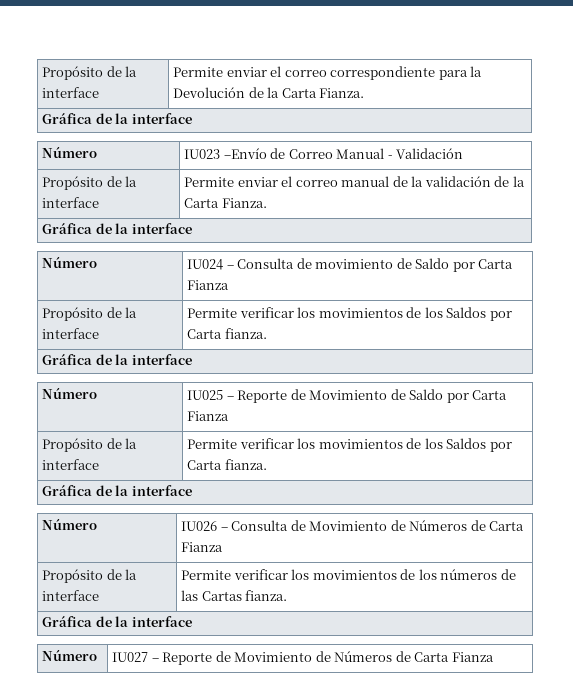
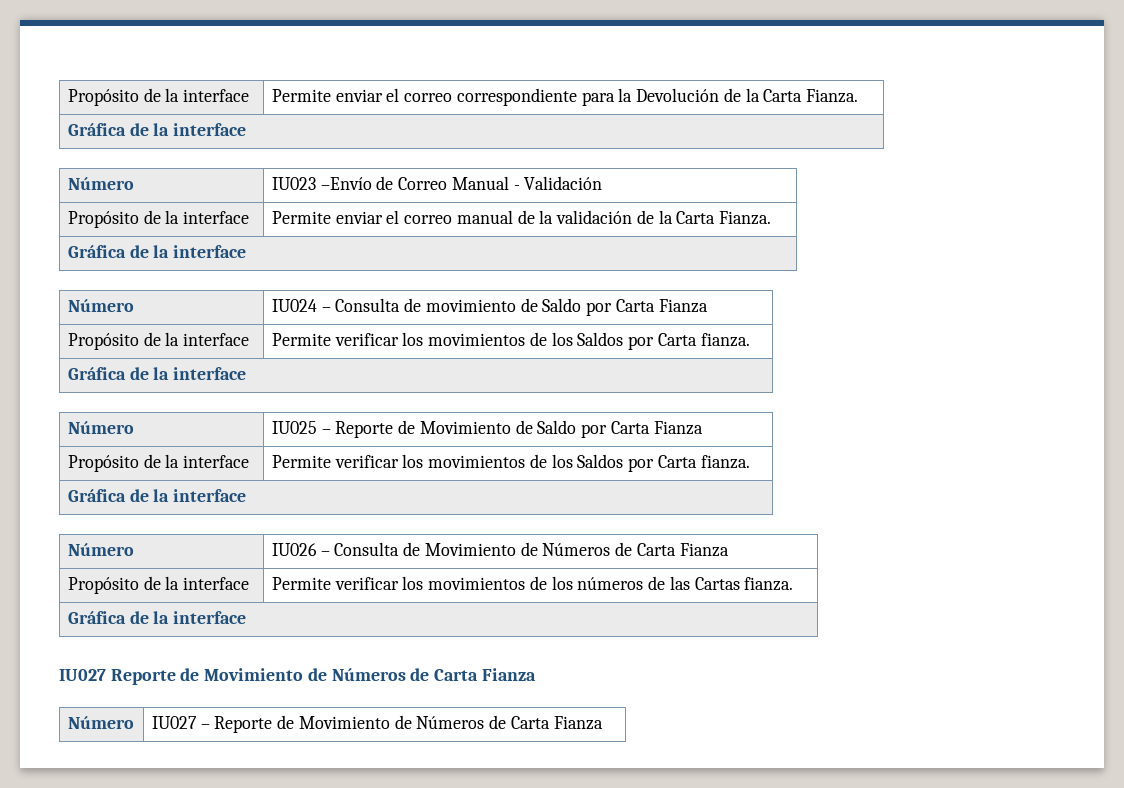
(192, 621) none -> [59,668,536,685] // IU027 Reporte de Movimiento de Números de Carta Fianza

